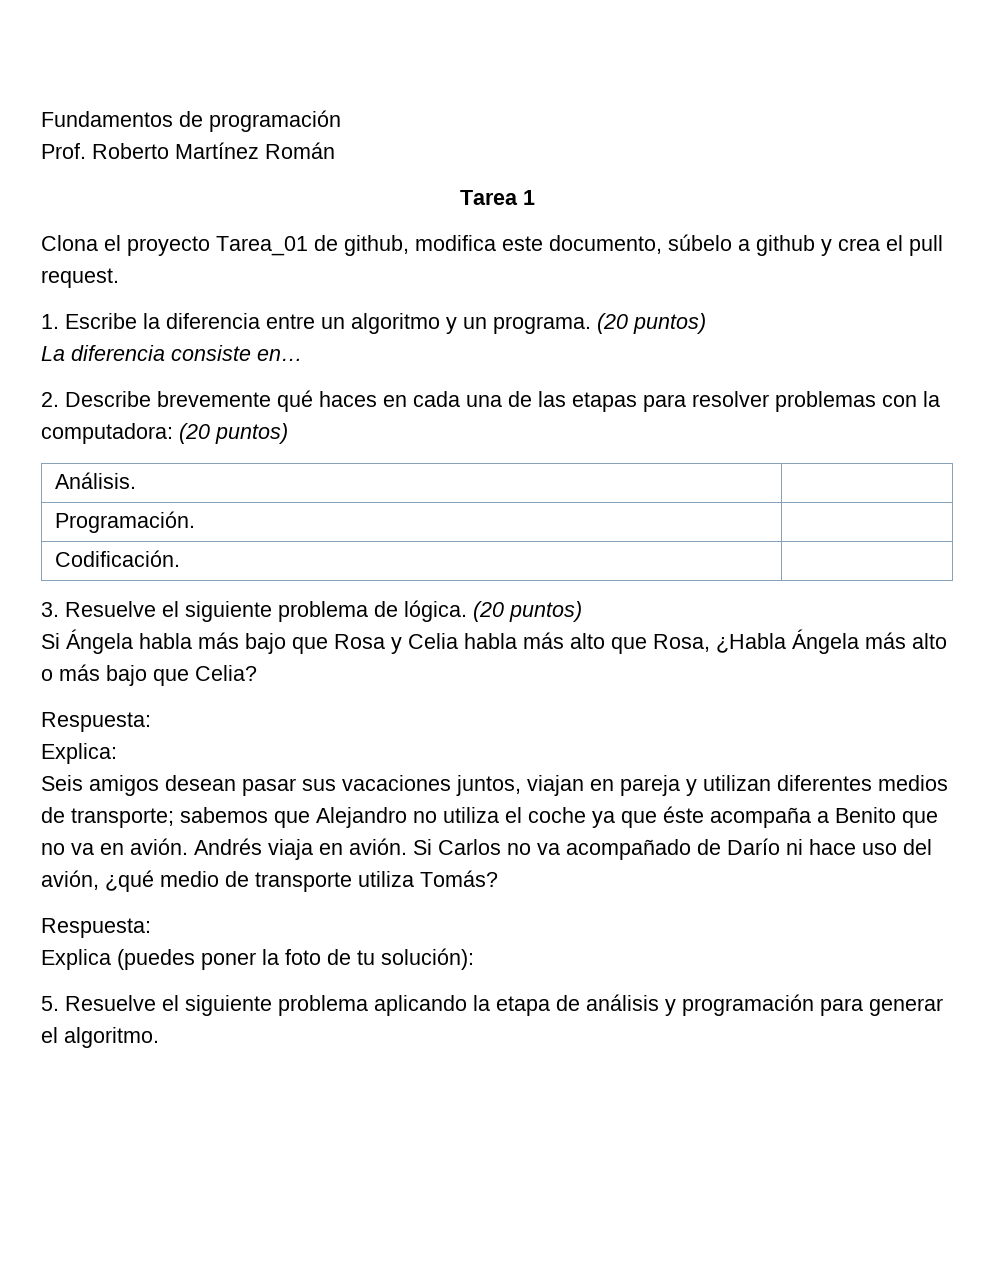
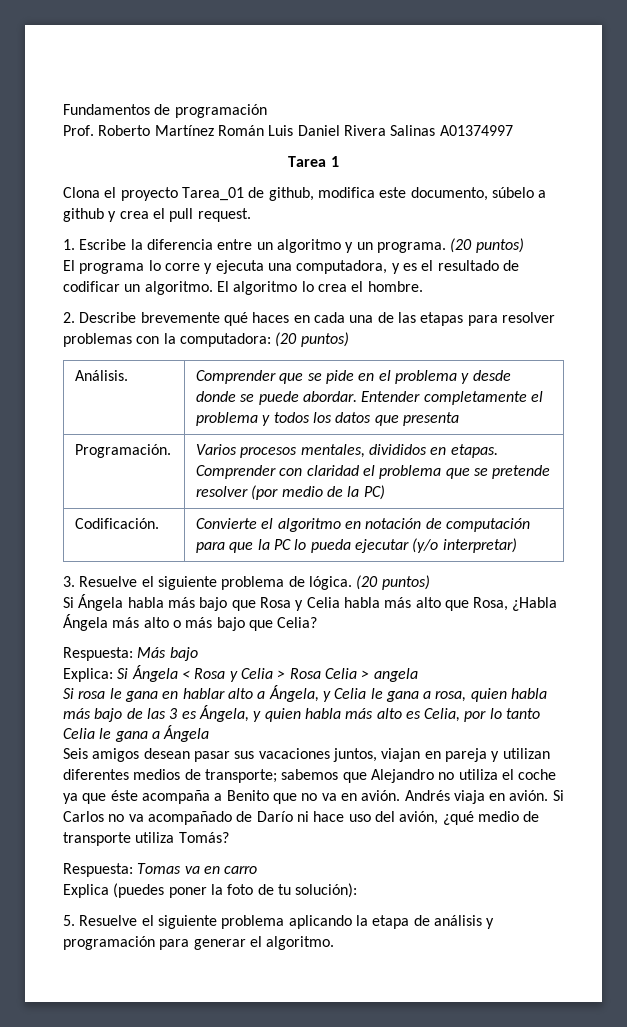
(335, 150) none -> [268,125,513,136] Luis Daniel Rivera Salinas A01374997
[41,345,303,361] La diferencia consiste en… -> [63,260,519,274] [63,281,423,295] El programa lo corre y ejecuta una computadora, y es el resultado de codificar un algoritmo. El algoritmo lo crea el hombre.
[55,511,196,533] [55,550,181,567] // Programación. | // Codificación. | -> [196,370,511,384] [196,391,543,405] [196,412,459,426] [75,444,172,458] [196,444,498,458] [196,465,551,479] [196,485,385,500] [75,518,160,529] [196,518,530,532] [196,538,517,553] Comprender que se pide en el problema y desde donde se puede abordar. Entender completamente el problema y todos los datos que presenta // Programación. | Varios procesos mentales, divididos en etapas. Comprender con claridad el problema que se pretende resolver (por medio de la PC) // Codificación. | Convierte el algoritmo en notación de computación para que la PC lo pueda ejecutar (y/o interpretar)
(151, 722) none -> [137,647,198,661] Más bajo
(117, 753) none -> [117,665,418,682] [63,685,548,702] [63,705,541,722] [63,725,210,742] Si Ángela < Rosa y Celia > Rosa Celia > angela // Si rosa le gana en hablar alto a Ángela, y Celia le gana a rosa, quien habla más bajo de las 3 es Ángela, y quien habla más alto es Celia, por lo tanto Celia le gana a Ángela
(151, 928) none -> [137,863,258,874] Tomas va en carro

